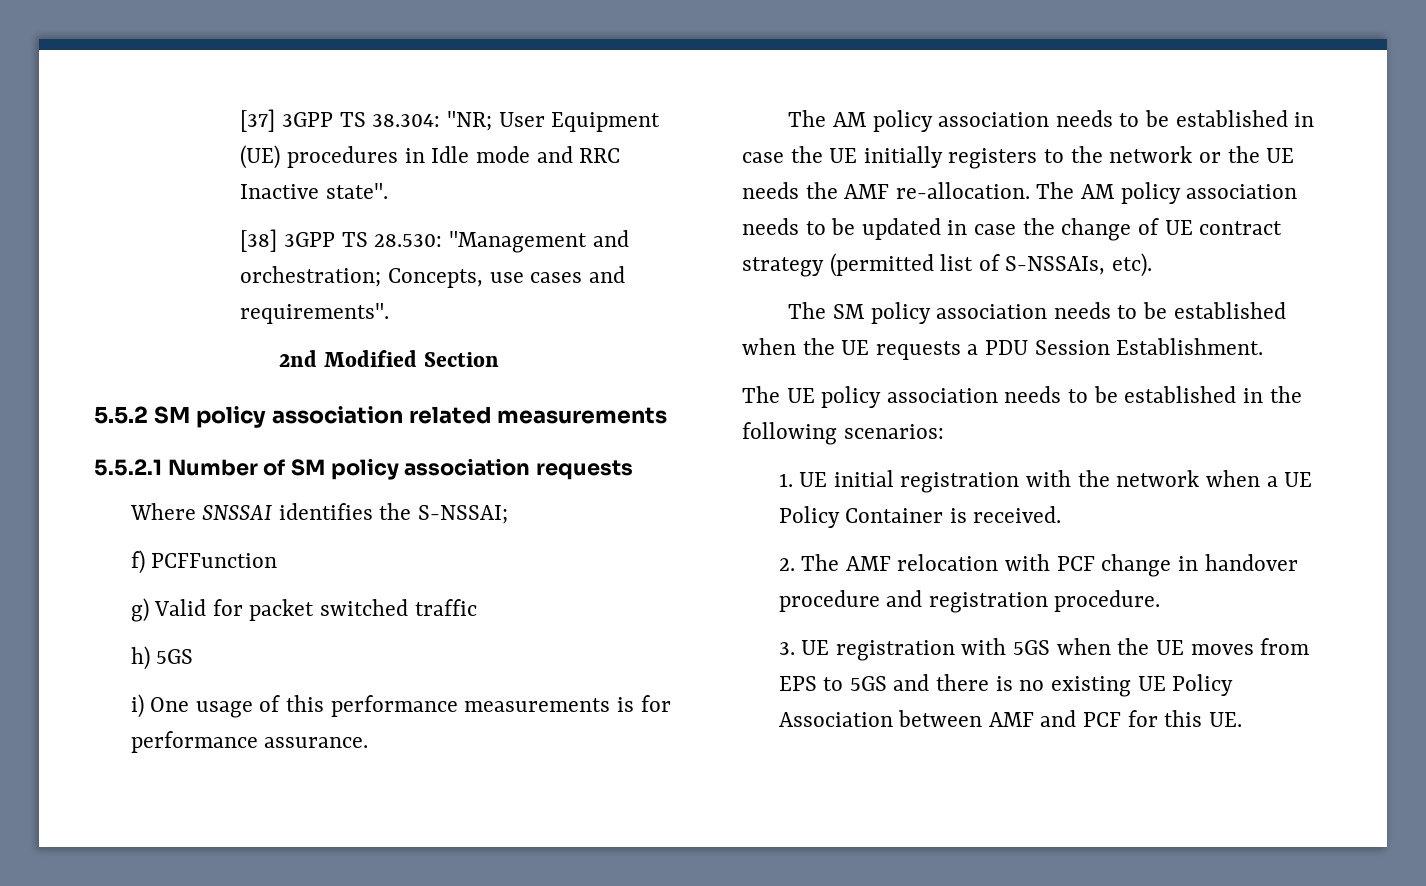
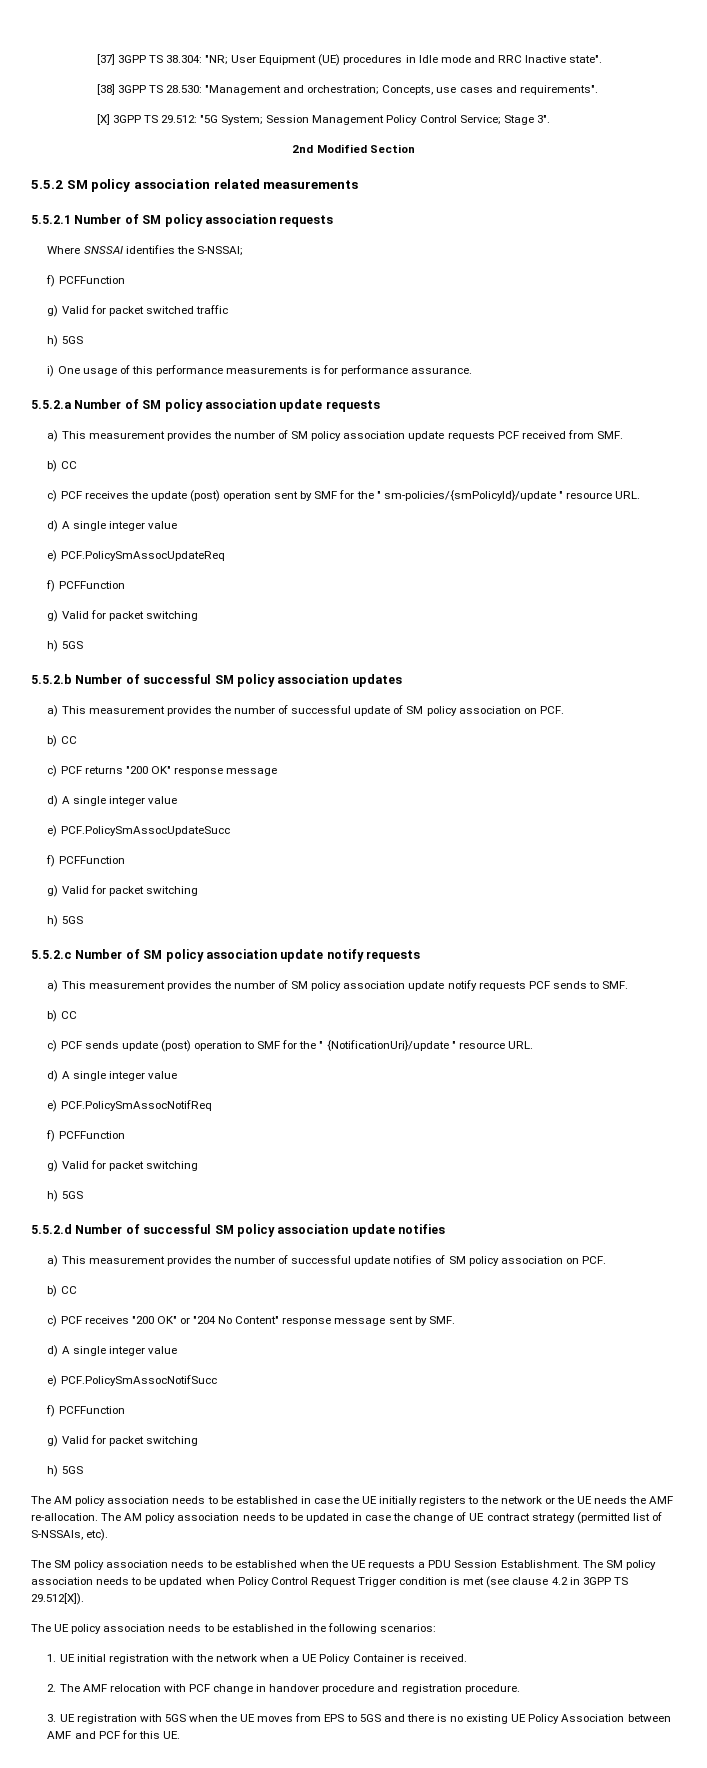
(390, 313) none -> [96,114,550,125] // [X] 3GPP TS 29.512: "5G System; Session Management Policy Control Service; Stage 3".
(369, 742) none -> [31,399,380,412] [47,430,623,442] [47,460,77,472] [47,490,641,502] [47,520,177,532] [47,550,225,562] [46,580,125,592] [47,610,198,622] [47,640,83,652] [31,674,402,687] [47,705,564,717] [47,735,77,747] [47,765,278,777] [47,795,177,807] [47,825,230,837] [46,855,125,867] [47,885,198,897] [47,915,83,927] [31,949,420,962] [47,980,629,992] [47,1010,77,1022] [47,1040,533,1052] [47,1070,177,1082] [47,1100,212,1112] [46,1130,125,1142] [47,1160,198,1172] [47,1190,83,1202] [31,1224,445,1237] [47,1255,606,1267] [47,1285,77,1297] [47,1315,455,1327] [47,1345,177,1357] [47,1375,217,1387] [46,1405,125,1417] [47,1435,198,1447] [47,1465,83,1477] // 5.5.2.a Number of SM policy association update requests // a) This measurement provides the number of SM policy association update requests PCF received from SMF. // b) CC // c) PCF receives the update (post) operation sent by SMF for the " sm-policies/{smPolicyId}/update " resource URL. // d) A single integer value // e) PCF.PolicySmAssocUpdateReq // f) PCFFunction // g) Valid for packet switching // h) 5GS // 5.5.2.b Number of successful SM policy association updates // a) This measurement provides the number of successful update of SM policy association on PCF. // b) CC // c) PCF returns "200 OK" response message // d) A single integer value // e) PCF.PolicySmAssocUpdateSucc // f) PCFFunction // g) Valid for packet switching // h) 5GS // 5.5.2.c Number of SM policy association update notify requests // a) This measurement provides the number of SM policy association update notify requests PCF sends to SMF. // b) CC // c) PCF sends update (post) operation to SMF for the " {NotificationUri}/update " resource URL. // d) A single integer value // e) PCF.PolicySmAssocNotifReq // f) PCFFunction // g) Valid for packet switching // h) 5GS // 5.5.2.d Number of successful SM policy association update notifies // a) This measurement provides the number of successful update notifies of SM policy association on PCF. // b) CC // c) PCF receives "200 OK" or "204 No Content" response message sent by SMF. // d) A single integer value // e) PCF.PolicySmAssocNotifSucc // f) PCFFunction // g) Valid for packet switching // h) 5GS
(1264, 346) none -> [582,1560,656,1570] [31,1576,628,1588] [31,1593,84,1605] The SM policy association needs to be updated when Policy Control Request Trigger condition is met (see clause 4.2 in 3GPP TS 29.512[X]).

